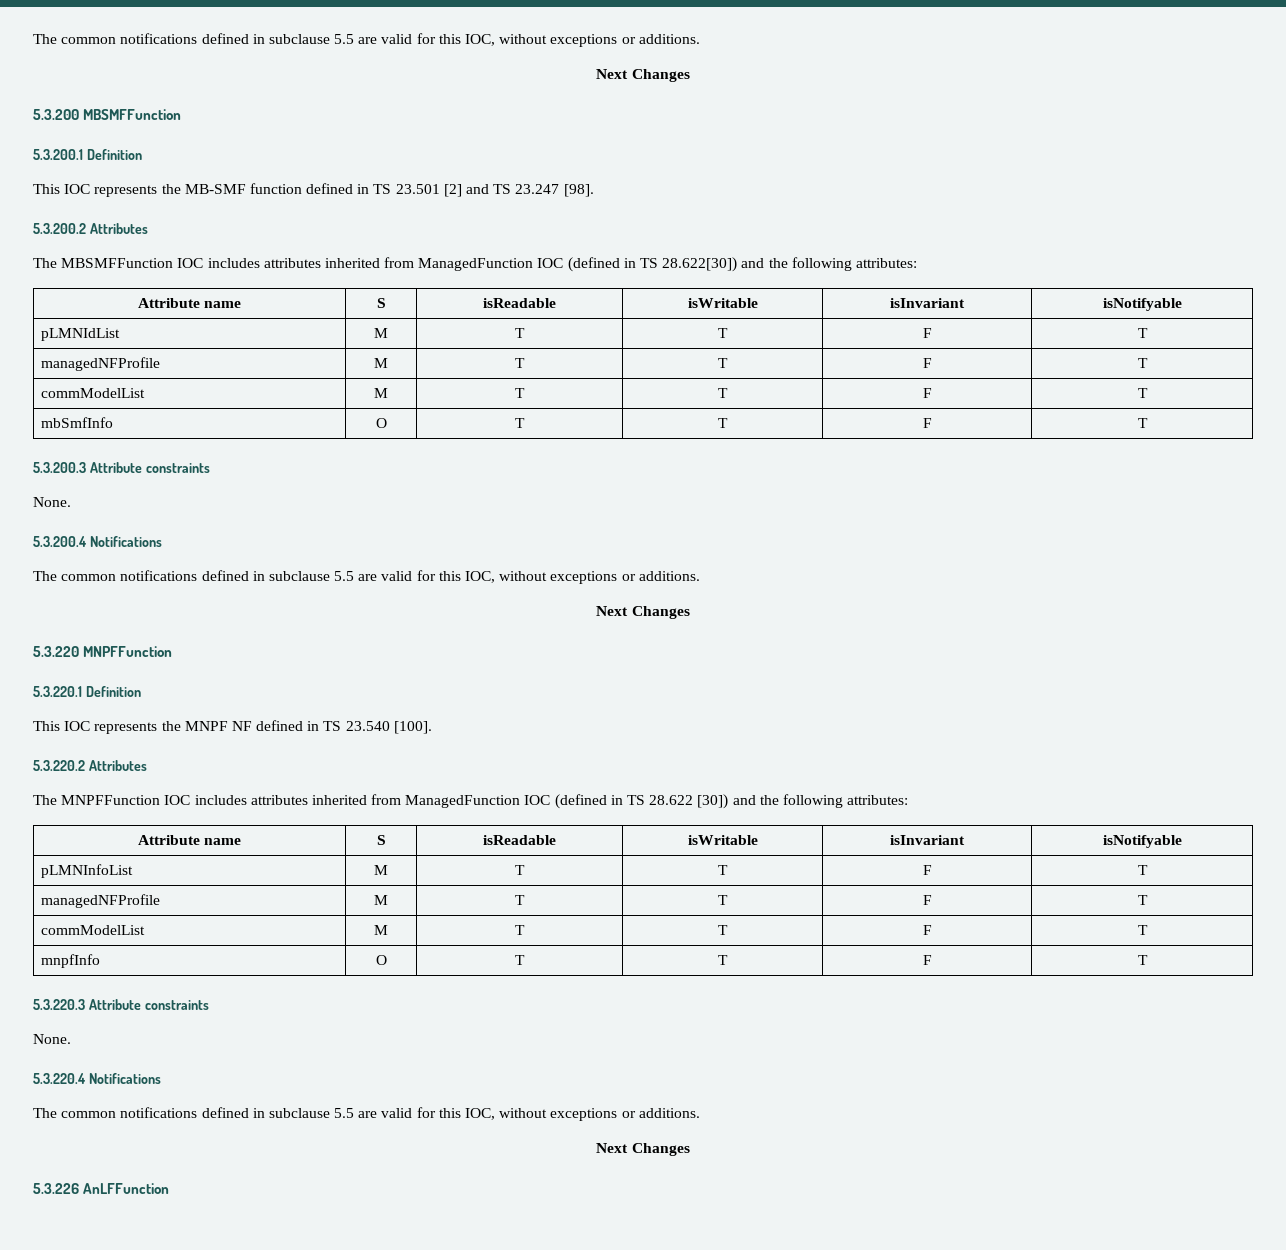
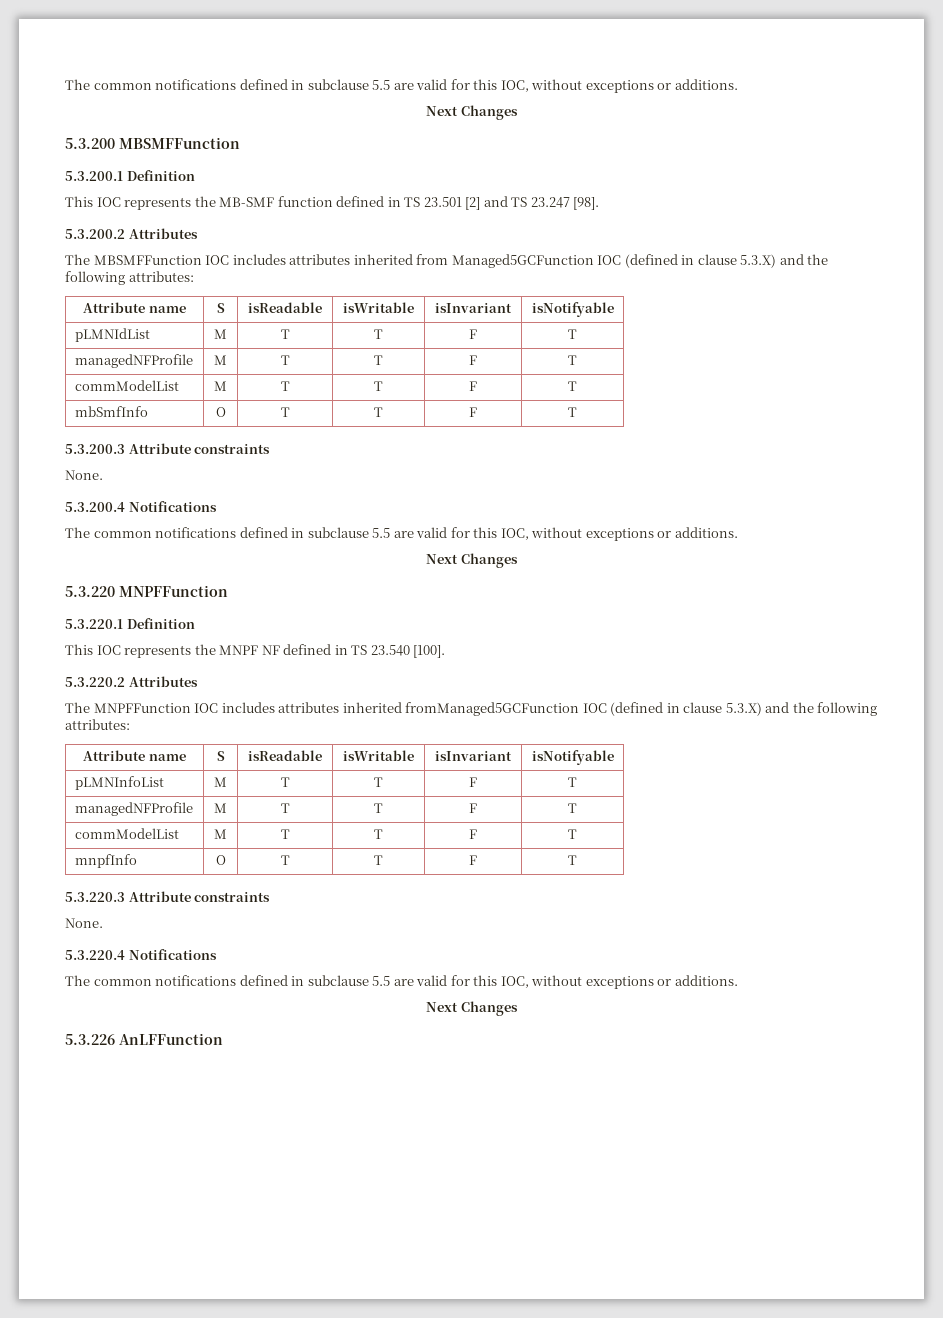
[418,257,738,272] ManagedFunction IOC (defined in TS 28.622[30]) -> [451,254,777,268] Managed5GCFunction IOC (defined in clause 5.3.X)
[371,794,729,809] from ManagedFunction IOC (defined in TS 28.622 [30]) -> [405,702,762,716] fromManaged5GCFunction IOC (defined in clause 5.3.X)

